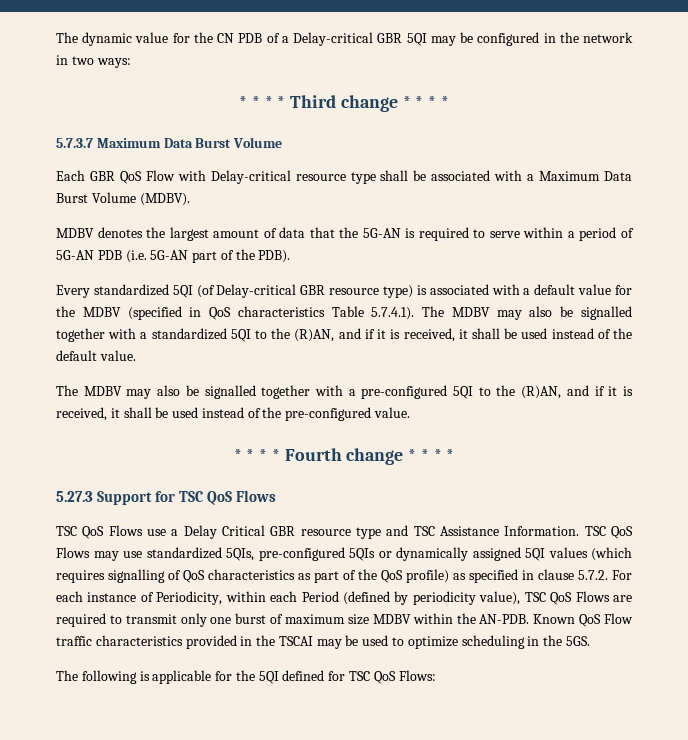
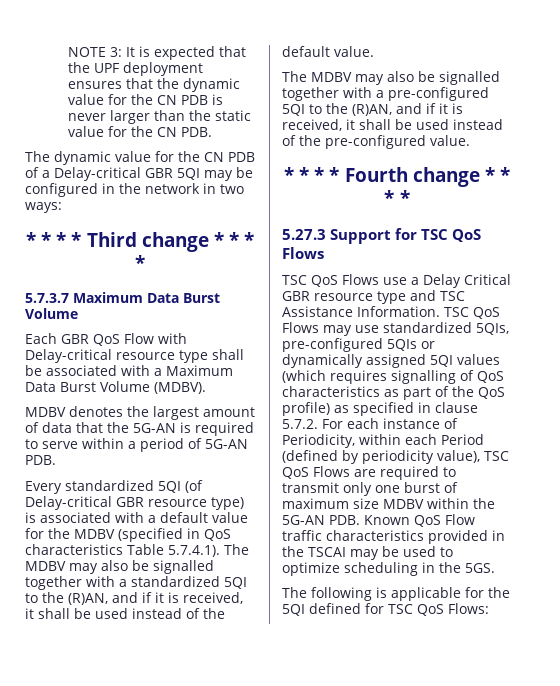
(56, 37) none -> [67,46,246,60] [67,62,203,76] [67,78,240,92] [67,94,223,105] [67,110,251,124] [67,126,212,137] NOTE 3: It is expected that the UPF deployment ensures that the dynamic value for the CN PDB is never larger than the static value for the CN PDB. //
[97,249,291,263] PDB (i.e. 5G-AN part of the PDB). -> [25,455,56,465] PDB.
[479,614,530,624] AN-PDB. -> [282,515,360,525] 5G-AN PDB.

